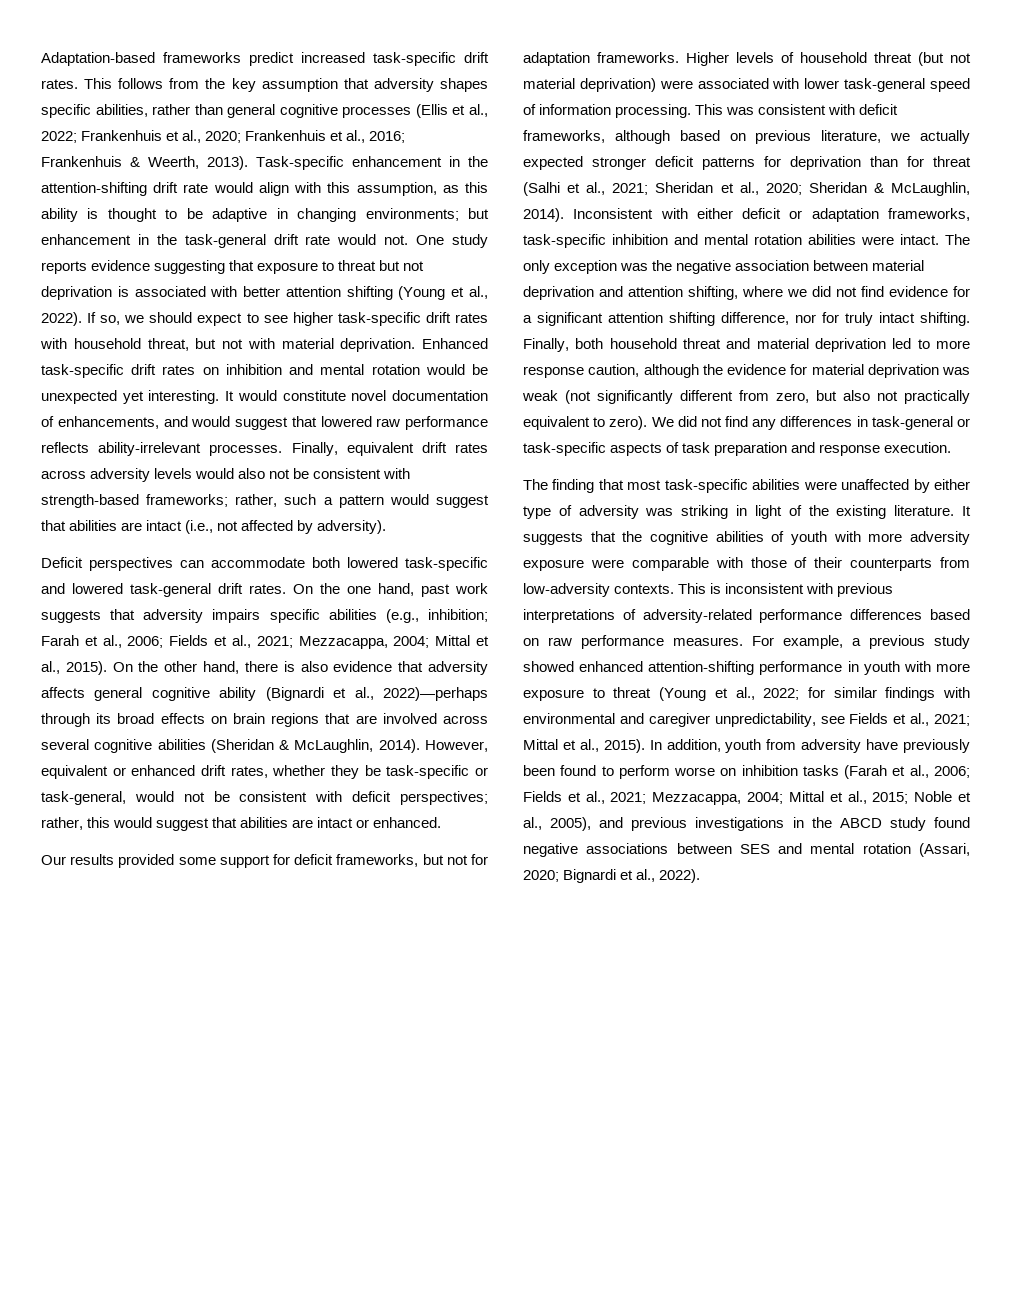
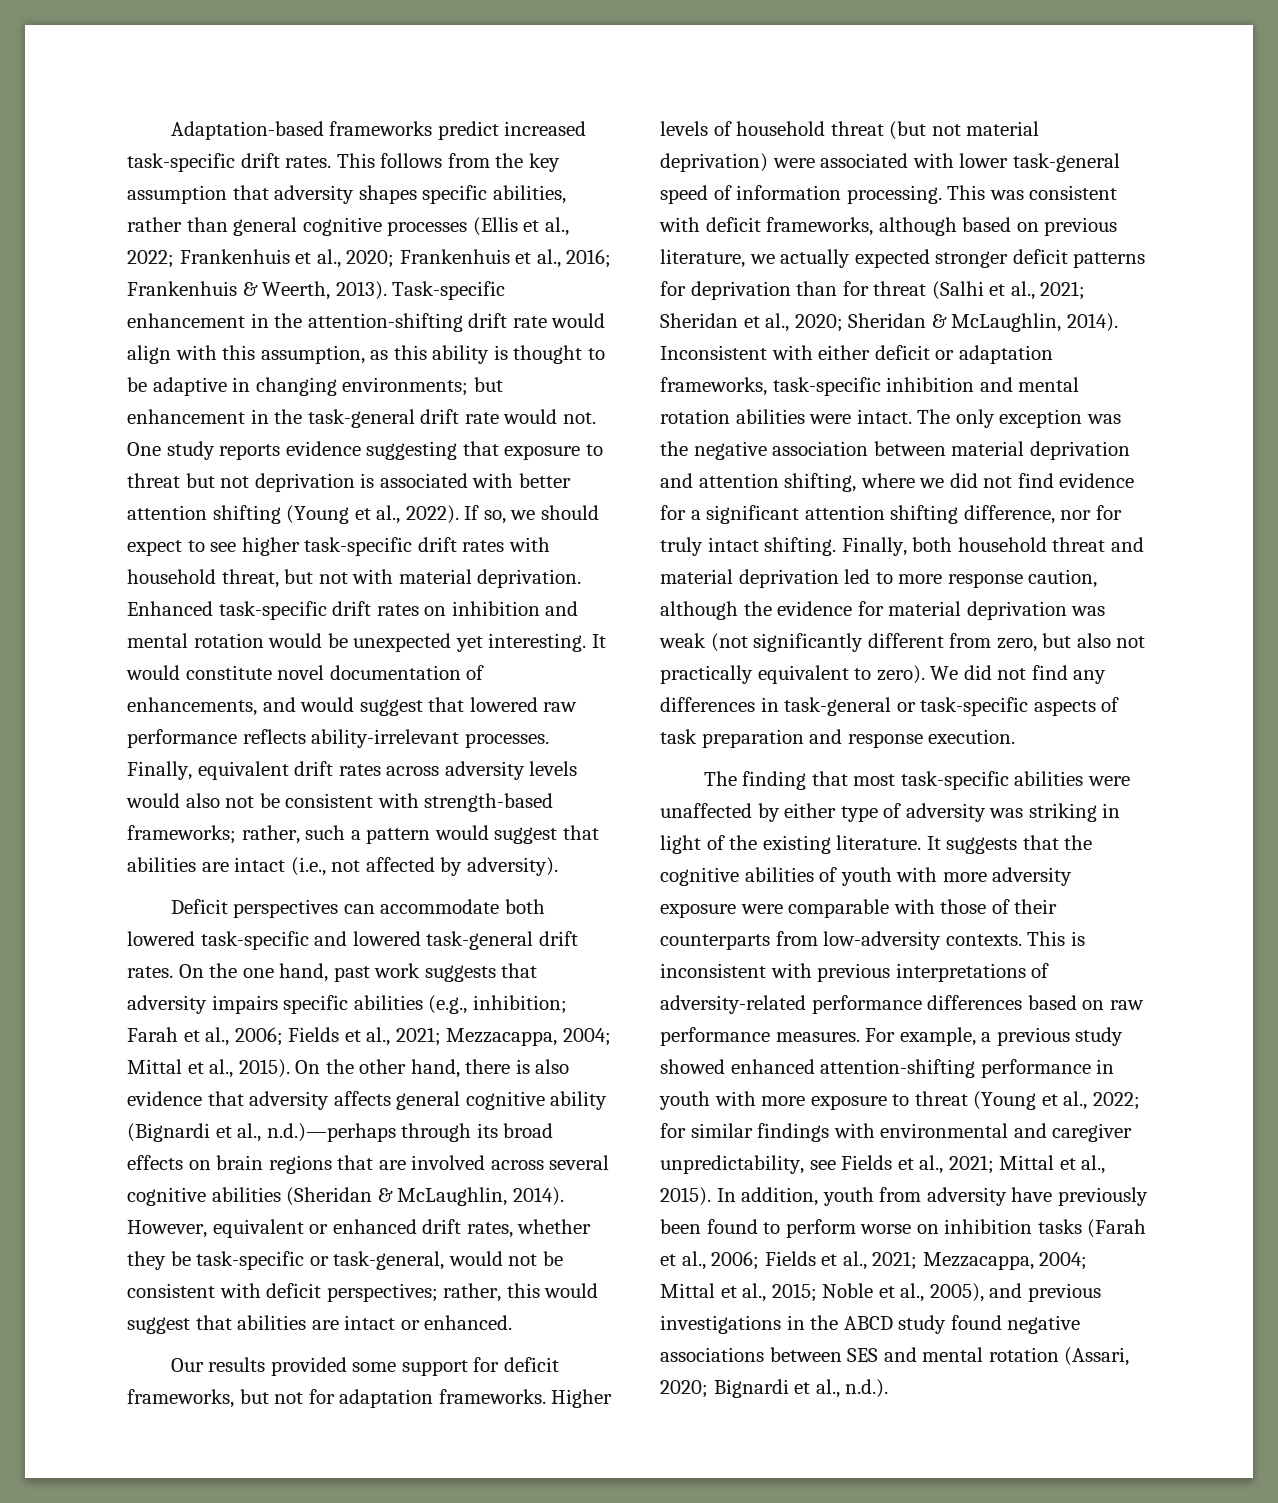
[383,687,489,701] 2022)—perhaps -> [266,1123,396,1142] n.d.)—perhaps
[659,869,701,883] 2022). -> [845,1379,889,1398] n.d.).

